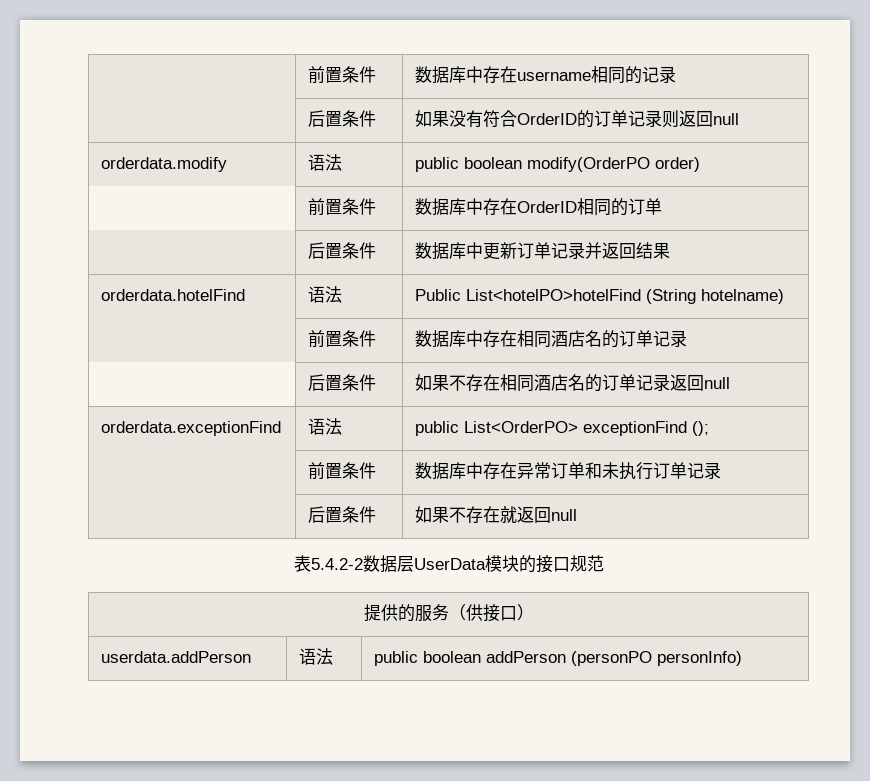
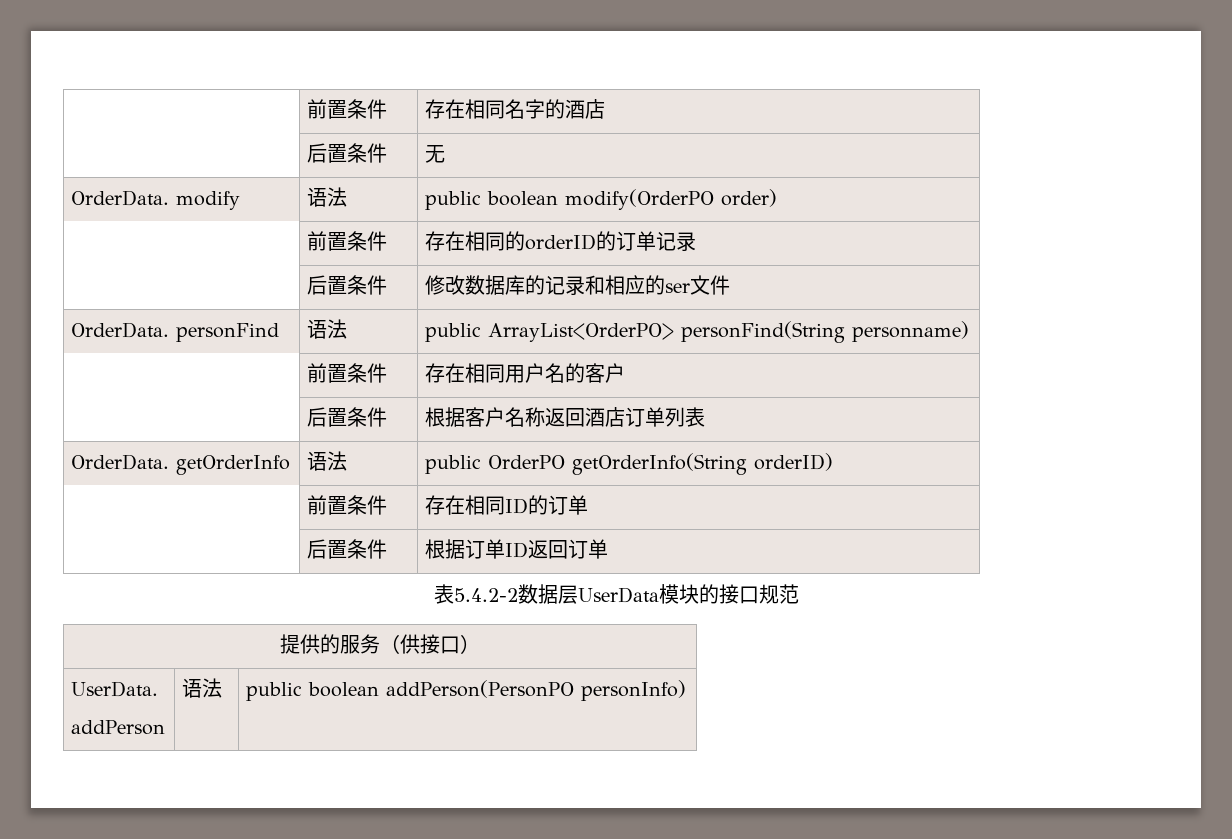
[308,66,377,84] [415,66,677,84] [308,110,377,127] [415,110,740,128] [101,157,228,172] | 前置条件 | 数据库中存在username相同的记录 // | 后置条件 | 如果没有符合OrderID的订单记录则返回null // orderdata.modify -> [307,99,388,119] [425,99,606,119] [307,143,388,163] [425,145,446,163] [71,190,241,210] | 前置条件 | 存在相同名字的酒店 // | 后置条件 | 无 // OrderData. modify
[415,198,663,216] [308,242,377,259] [415,242,671,260] [101,289,246,301] [308,286,343,303] [415,289,785,304] [308,330,377,348] [415,330,603,348] 数据库中存在OrderID相同的订单 // | 后置条件 | 数据库中更新订单记录并返回结果 // orderdata.hotelFind | 语法 | Public List<hotelPO>hotelFind (String hotelname) // | 前置条件 | 数据库中存在相同酒店名 -> [425,231,597,251] 存在相同的orderID
[415,374,731,392] [101,421,282,436] [308,418,343,435] [415,421,710,436] [308,462,377,480] [415,462,722,480] [308,506,377,523] [415,506,578,523] 如果不存在相同酒店名的订单记录返回null // orderdata.exceptionFind | 语法 | public List<OrderPO> exceptionFind (); // | 前置条件 | 数据库中存在异常订单和未执行订单记录 // | 后置条件 | 如果不存在就返回null -> [425,275,731,295] [71,322,280,342] [307,319,348,339] [425,321,970,343] [307,363,388,383] [425,363,626,383] [307,407,388,427] [425,407,706,427] [71,454,291,475] [307,451,348,471] [425,453,834,475] [307,495,388,515] [425,495,589,515] [307,539,388,559] [425,539,609,559] 修改数据库的记录和相应的ser文件 // OrderData. personFind | 语法 | public ArrayList<OrderPO> personFind(String personname) // | 前置条件 | 存在相同用户名的客户 // | 后置条件 | 根据客户名称返回酒店订单列表 // OrderData. getOrderInfo | 语法 | public OrderPO getOrderInfo(String orderID) // | 前置条件 | 存在相同ID的订单 // | 后置条件 | 根据订单ID返回订单
[101,651,252,663] [299,648,334,665] [374,651,653,666] userdata.addPerson | 语法 | public boolean addPerson (personPO -> [71,681,159,697] [71,720,166,735] [182,678,223,698] [246,680,575,701] UserData. // addPerson | 语法 | public boolean addPerson(PersonPO

